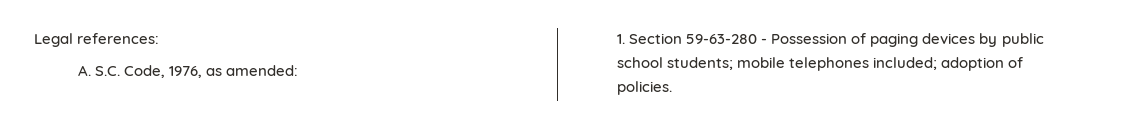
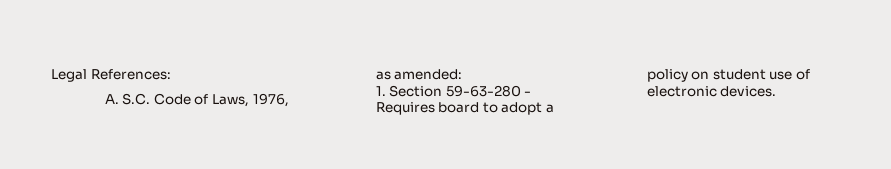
[77,33,160,44] references: -> [90,69,171,80] References:
[124,65,166,78] Code, -> [153,93,250,107] Code of Laws,
[771,33,1044,47] [617,57,1024,71] [617,81,673,95] Possession of paging devices by public school students; mobile telephones included; adoption of policies. -> [375,102,555,115] [646,69,811,82] [646,86,777,97] Requires board to adopt a policy on student use of electronic devices.

